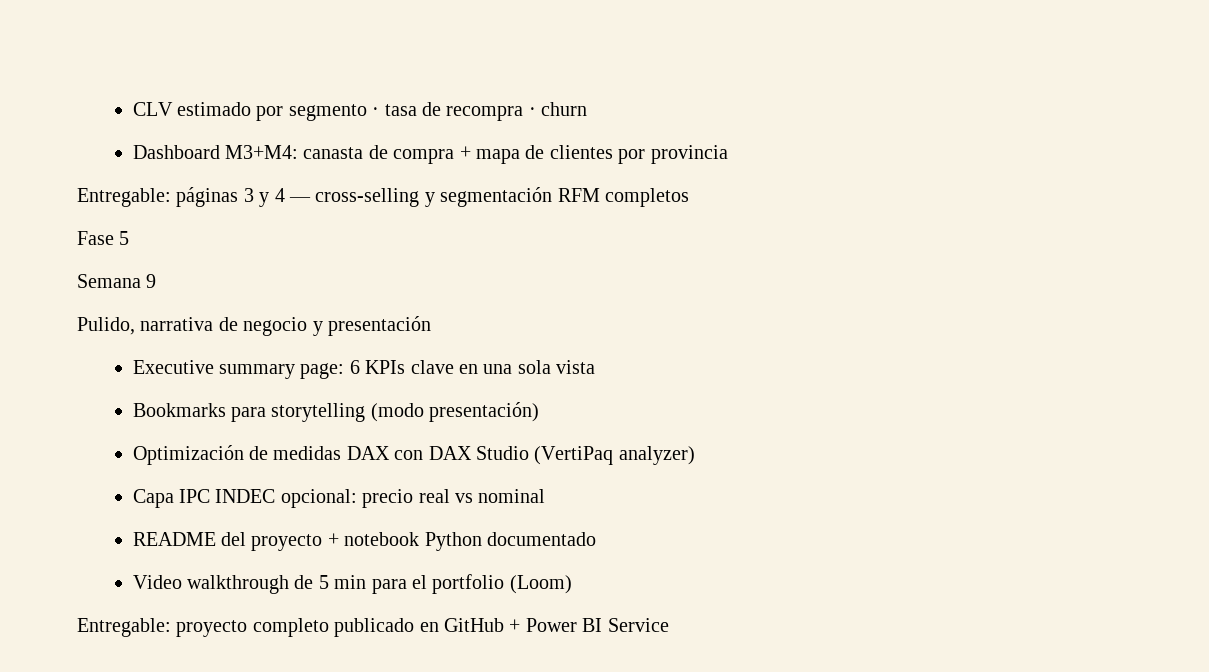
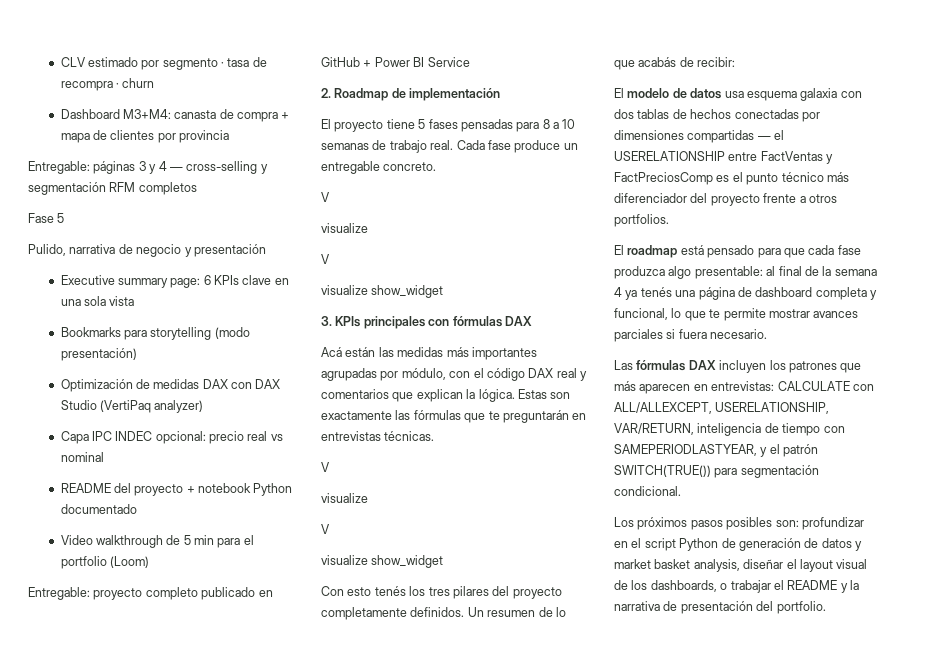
[77,274,157,288] // Semana 9 -> (65, 218) none
(669, 625) none -> [321,88,501,101] [321,119,576,132] [321,140,578,153] [321,161,437,174] [321,192,330,202] [321,223,368,233] [321,254,330,264] [321,285,444,298] [321,316,532,329] [321,347,537,360] [321,368,587,381] [321,389,571,402] [321,410,587,423] [321,431,435,441] [321,462,330,472] [321,493,368,503] [321,524,330,534] [321,555,444,568] [321,586,562,599] [321,607,566,620] [614,57,736,70] [614,88,862,101] [614,109,820,122] [614,130,785,143] [614,151,834,164] [614,172,849,185] [614,193,837,206] [614,214,669,227] [614,245,861,258] [614,266,877,279] [614,287,877,300] [614,308,859,321] [614,329,768,342] [614,360,862,373] [614,381,874,394] [614,402,830,414] [614,423,845,436] [614,444,819,457] [614,465,819,478] [614,486,681,496] [614,517,864,530] [614,538,862,551] [614,559,868,572] [614,580,859,593] [614,601,826,614] // 2. Roadmap de implementación // El proyecto tiene 5 fases pensadas para 8 a 10 semanas de trabajo real. Cada fase produce un entregable concreto. // V // visualize // V // visualize show_widget // 3. KPIs principales con fórmulas DAX // Acá están las medidas más importantes agrupadas por módulo, con el código DAX real y comentarios que explican la lógica. Estas son exactamente las fórmulas que te preguntarán en entrevistas técnicas. // V // visualize // V // visualize show_widget // Con esto tenés los tres pilares del proyecto completamente definidos. Un resumen de lo que acabás de recibir: // El modelo de datos usa esquema galaxia con dos tablas de hechos conectadas por dimensiones compartidas — el USERELATIONSHIP entre FactVentas y FactPreciosComp es el punto técnico más diferenciador del proyecto frente a otros portfolios. // El roadmap está pensado para que cada fase produzca algo presentable: al final de la semana 4 ya tenés una página de dashboard completa y funcional, lo que te permite mostrar avances parciales si fuera necesario. // Las fórmulas DAX incluyen los patrones que más aparecen en entrevistas: CALCULATE con ALL/ALLEXCEPT, USERELATIONSHIP, VAR/RETURN, inteligencia de tiempo con SAMEPERIODLASTYEAR, y el patrón SWITCH(TRUE()) para segmentación condicional. // Los próximos pasos posibles son: profundizar en el script Python de generación de datos y market basket analysis, diseñar el layout visual de los dashboards, o trabajar el README y la narrativa de presentación del portfolio.

